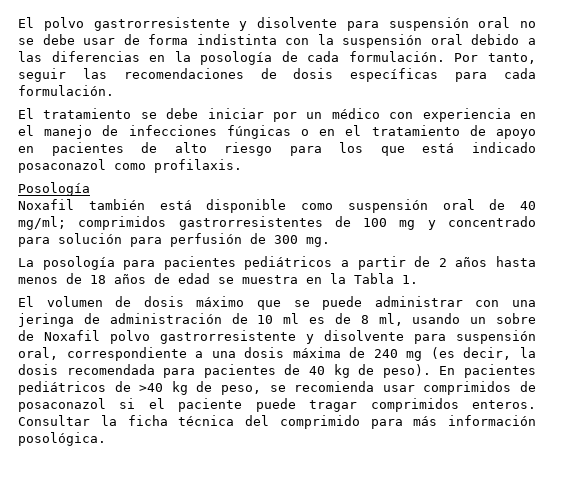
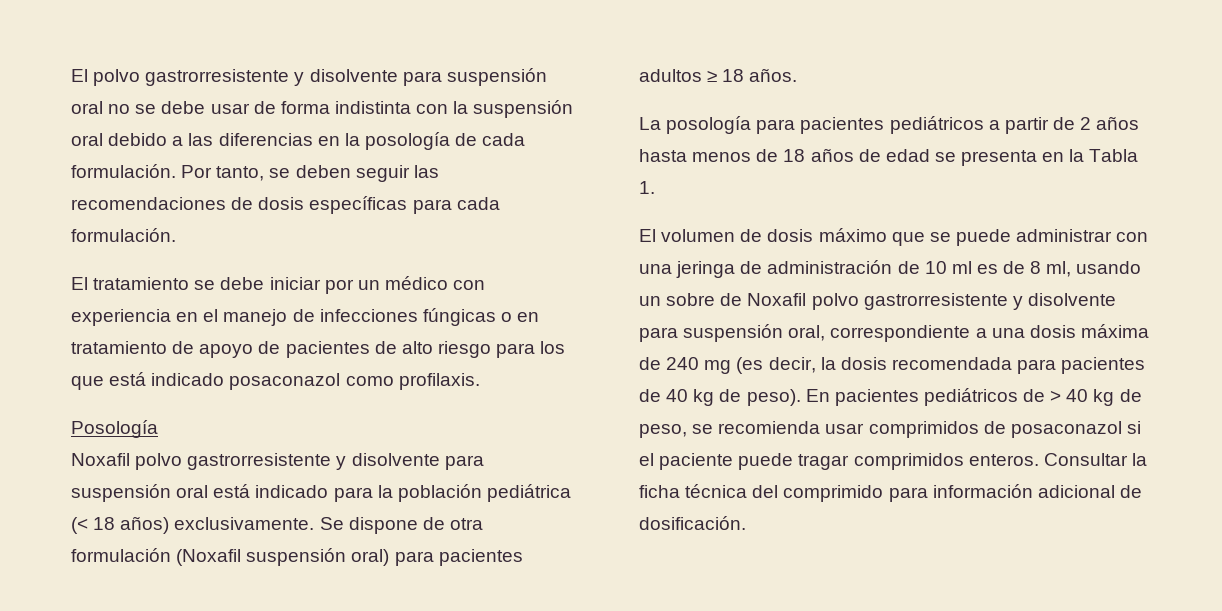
(536, 58) none -> [269,165,351,178] se deben
[345,125,362,136] el -> (540, 317) none
[18,146,34,153] en -> [258,341,281,354] de
[88,199,536,213] [18,216,536,230] [18,233,330,247] también está disponible como suspensión oral de 40 mg/ml; comprimidos gastrorresistentes de 100 mg y concentrado para solución para perfusión de 300 mg. -> [135,453,484,470] [71,484,571,502] [71,516,483,534] [71,548,523,566] [639,68,798,82] polvo gastrorresistente y disolvente para suspensión oral está indicado para la población pediátrica (< 18 años) exclusivamente. Se dispone de otra formulación (Noxafil suspensión oral) para pacientes adultos ≥ 18 años.
[242,275,298,284] muestra -> [961,150,1038,166] presenta
[139,383,164,392] >40 -> [1050,389,1089,402] > 40
[413,415,536,426] [18,432,106,446] más información posológica. -> [932,484,1142,498] [639,516,746,530] información adicional de dosificación.

